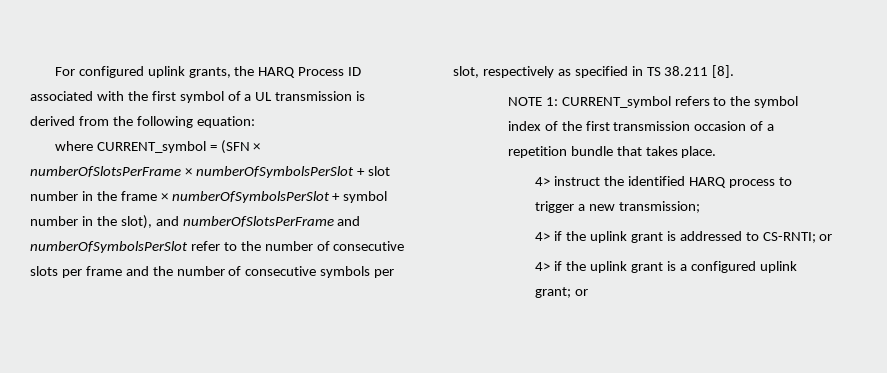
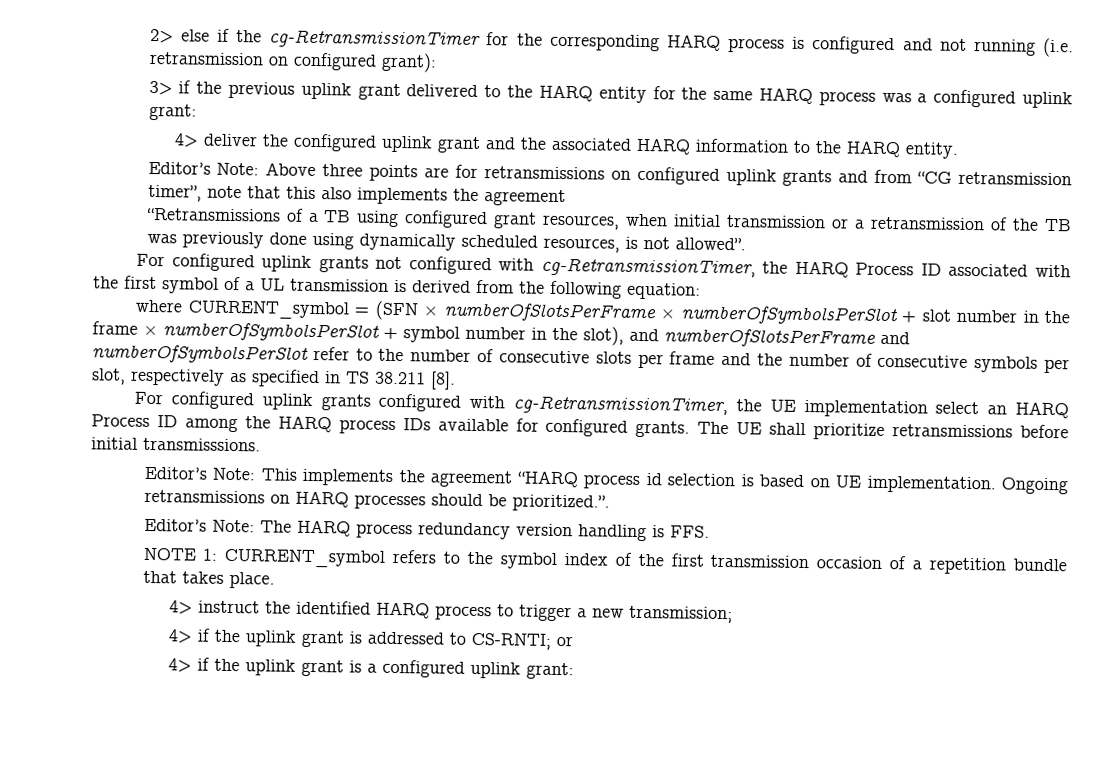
[54,66,231,78] For configured uplink grants, -> [149,28,1074,58] [148,51,437,73] [148,80,1074,109] [148,103,197,121] [174,133,959,159] [147,161,1072,187] [147,184,566,207] [145,207,1072,232] [146,231,746,253] [136,253,756,278] 2> else if the cg-RetransmissionTimer for the corresponding HARQ process is configured and not running (i.e. retransmission on configured grant): // 3> if the previous uplink grant delivered to the HARQ entity for the same HARQ process was a configured uplink grant: // 4> deliver the configured uplink grant and the associated HARQ information to the HARQ entity. // Editor’s Note: Above three points are for retransmissions on configured uplink grants and from “CG retransmission timer”, note that this also implements the agreement // “Retransmissions of a TB using configured grant resources, when initial transmission or a retransmission of the TB was previously done using dynamically scheduled resources, is not allowed”. // For configured uplink grants not configured with cg-RetransmissionTimer,
(735, 71) none -> [134,391,1069,419] [91,414,1069,440] [91,437,261,452] [143,466,1069,495] [143,489,610,512] [143,518,710,542] // For configured uplink grants configured with cg-RetransmissionTimer, the UE implementation select an HARQ Process ID among the HARQ process IDs available for configured grants. The UE shall prioritize retransmissions before initial transmisssions. // Editor’s Note: This implements the agreement “HARQ process id selection is based on UE implementation. Ongoing retransmissions on HARQ processes should be prioritized.”. // Editor’s Note: The HARQ process redundancy version handling is FFS.
[535,287,589,298] grant; or -> [526,662,575,680] grant:

